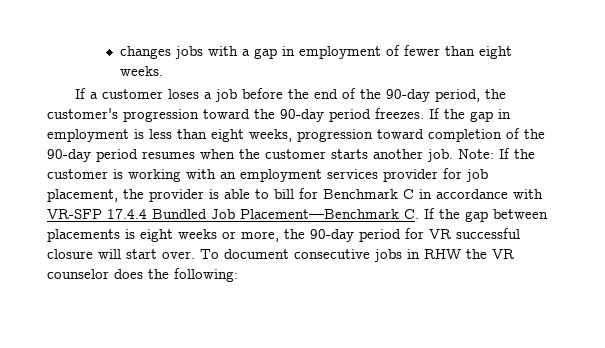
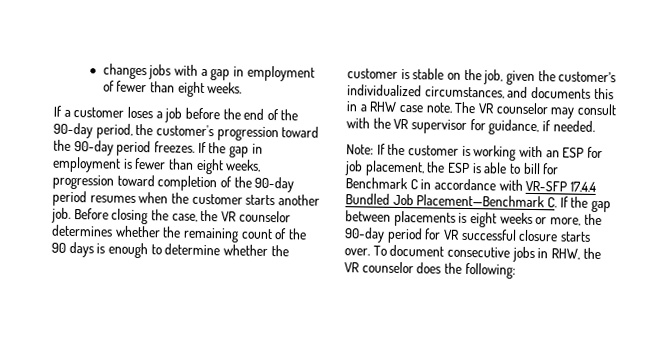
[149,129,172,139] less -> [134,157,167,170] fewer
(453, 155) none -> [73,208,291,225] [51,224,307,243] [51,241,289,259] [347,68,617,86] [347,84,614,100] [346,101,617,119] [346,117,595,136] Before closing the case, the VR counselor determines whether the remaining count of the 90 days is enough to determine whether the customer is stable on the job, given the customer’s individualized circumstances, and documents this in a RHW case note. The VR counselor may consult with the VR supervisor for guidance, if needed. //
[240,169,438,182] employment services provider -> [562,147,585,158] ESP
[149,189,204,202] provider -> [446,162,470,174] ESP
[98,249,157,259] will start -> [559,231,591,242] starts
[424,249,461,259] RHW -> [550,248,580,260] RHW,

